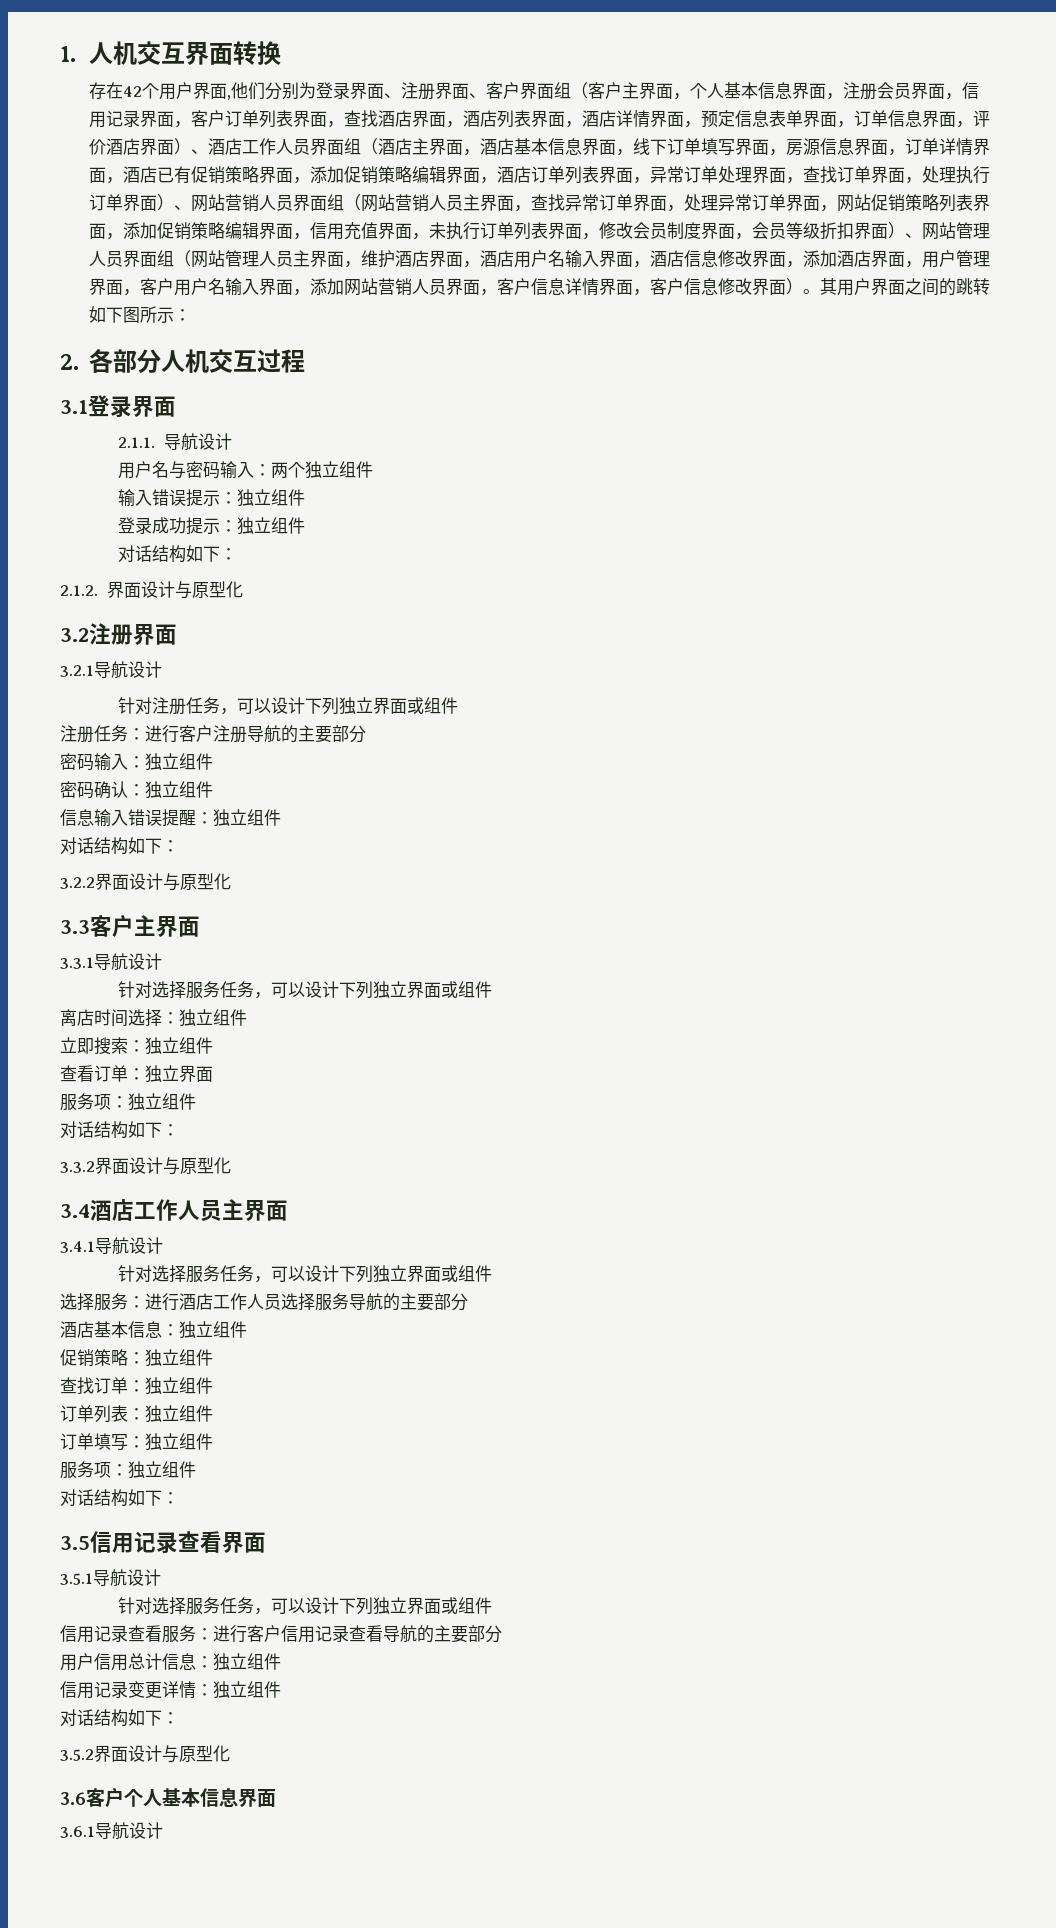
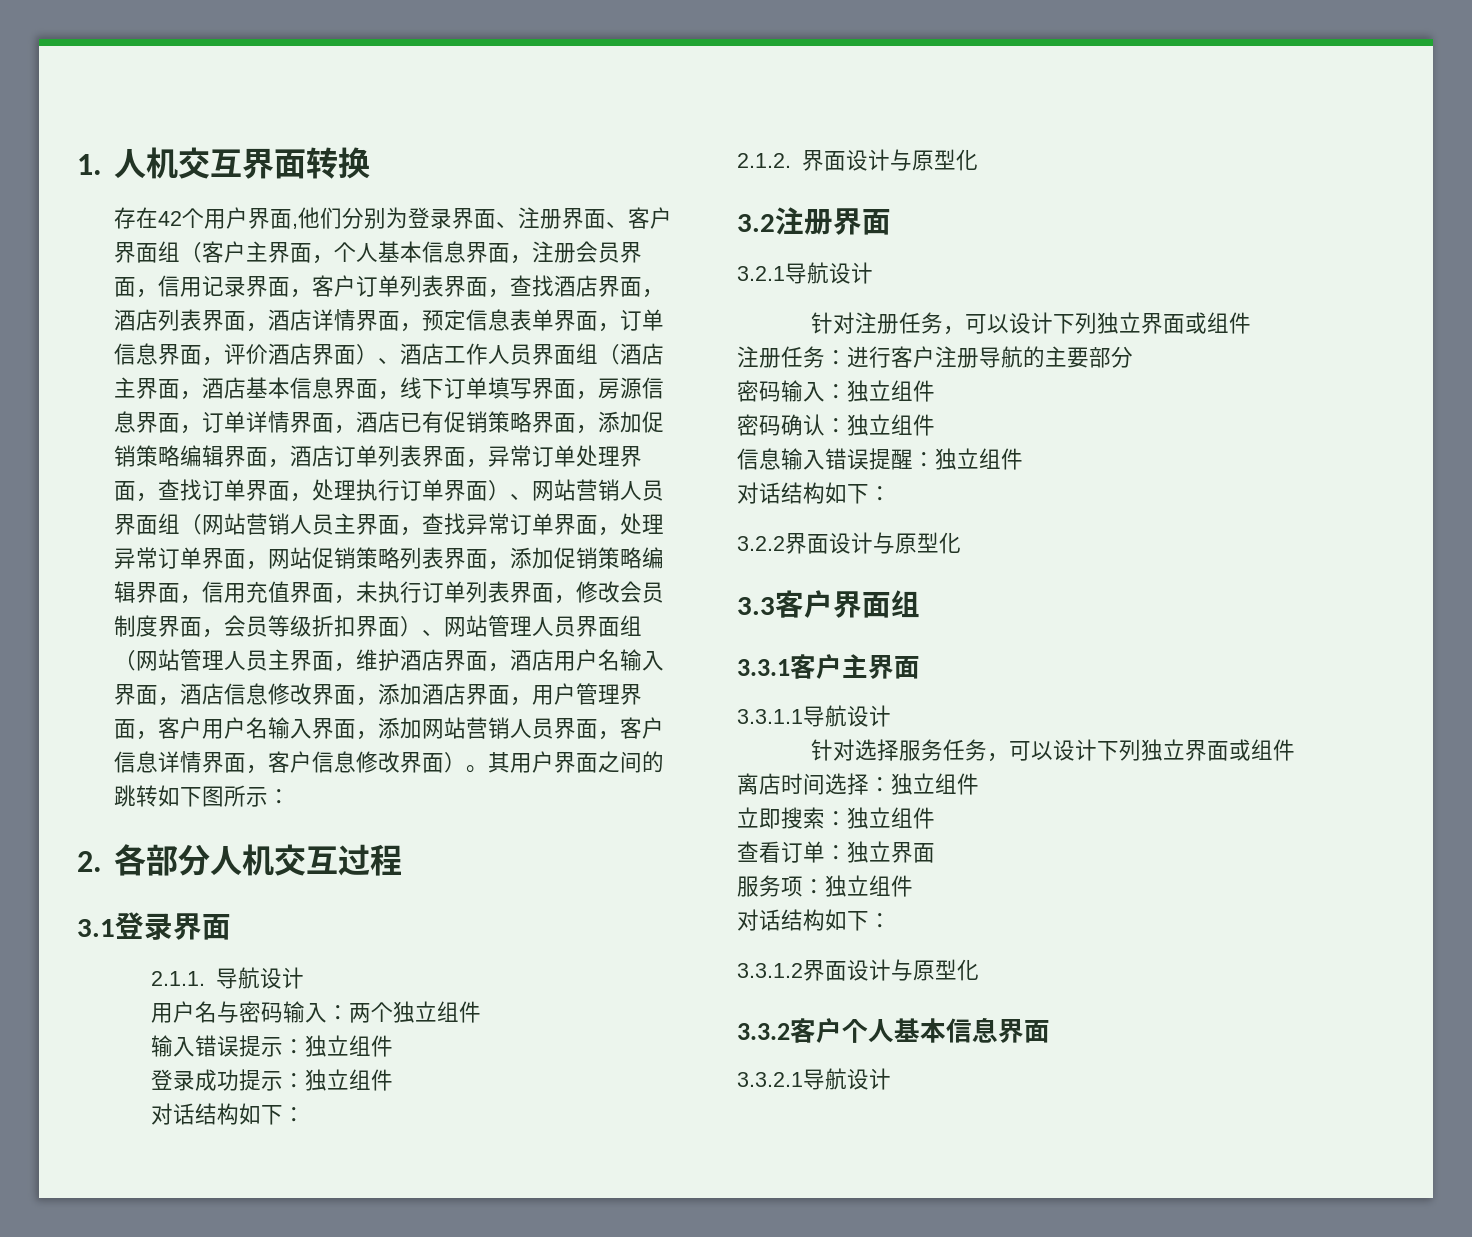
[134,915,200,937] [60,957,94,969] 主界面 // 3.3.1 -> [833,590,920,618] [737,654,920,679] [737,709,803,724] 界面组 // 3.3.1客户主界面 // 3.3.1.1
[60,1157,231,1175] [60,1199,288,1222] [60,1237,163,1254] [118,1265,493,1283] [60,1293,468,1311] [60,1321,247,1339] [60,1349,213,1367] [60,1377,213,1395] [60,1405,213,1423] [60,1433,213,1451] [60,1461,196,1479] [60,1489,179,1507] [60,1531,266,1554] [60,1569,161,1586] [118,1597,493,1615] [60,1625,502,1643] [60,1653,281,1671] [60,1681,281,1699] [60,1709,179,1727] [60,1745,230,1763] [60,1792,86,1805] 3.3.2界面设计与原型化 // 3.4酒店工作人员主界面 // 3.4.1导航设计 // 针对选择服务任务，可以设计下列独立界面或组件 // 选择服务：进行酒店工作人员选择服务导航的主要部分 // 酒店基本信息：独立组件 // 促销策略：独立组件 // 查找订单：独立组件 // 订单列表：独立组件 // 订单填写：独立组件 // 服务项：独立组件 // 对话结构如下： // 3.5信用记录查看界面 // 3.5.1导航设计 // 针对选择服务任务，可以设计下列独立界面或组件 // 信用记录查看服务：进行客户信用记录查看导航的主要部分 // 用户信用总计信息：独立组件 // 信用记录变更详情：独立组件 // 对话结构如下： // 3.5.2界面设计与原型化 // 3.6 -> [737,959,979,981] [737,1023,790,1040] 3.3.1.2界面设计与原型化 // 3.3.2
[60,1826,95,1838] 3.6.1 -> [737,1072,803,1087] 3.3.2.1

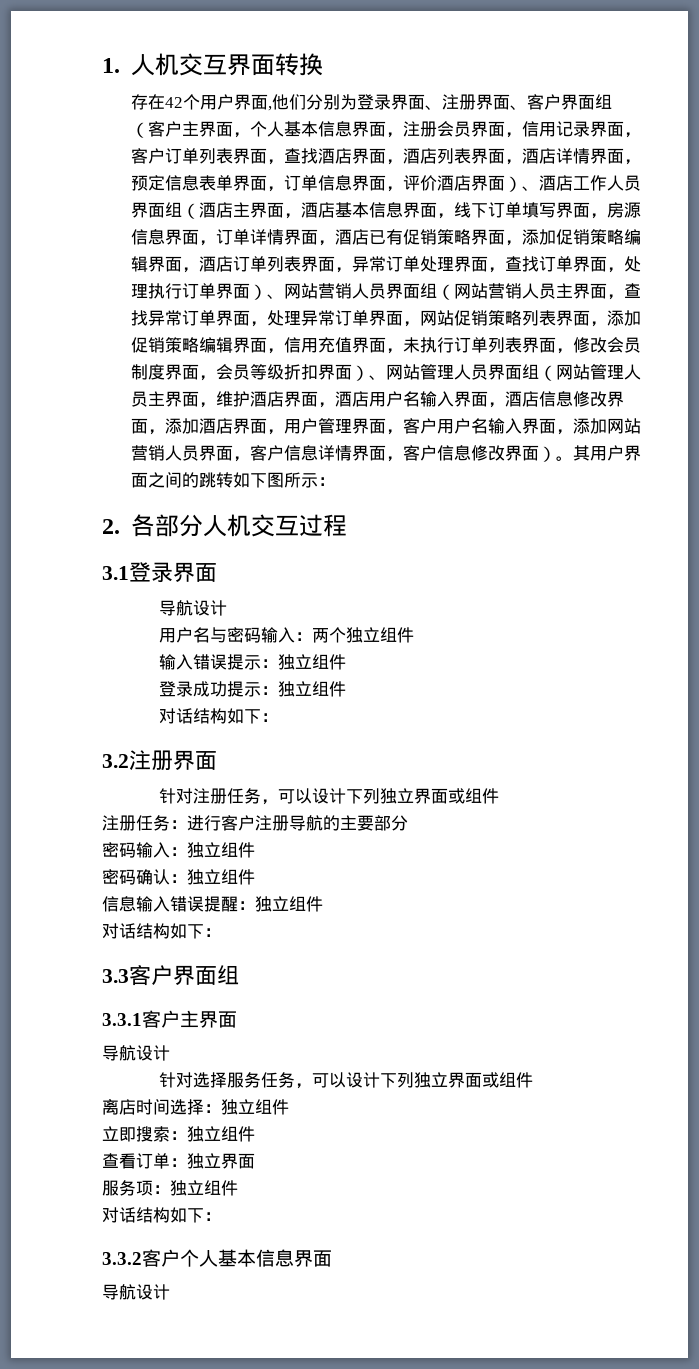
[150,971,205,986] 2.1.1. -> (217, 572) none
[737,149,978,171] // 2.1.2.界面设计与原型化 -> (279, 717) none
[737,262,873,284] // 3.2.1导航设计 -> (217, 760) none
[737,532,961,554] // 3.2.2界面设计与原型化 -> (221, 932) none
[737,709,803,724] 3.3.1.1 -> (237, 1019) none
[737,959,979,981] // 3.3.1.2界面设计与原型化 -> (221, 1216) none
[737,1072,803,1087] 3.3.2.1 -> (332, 1258) none

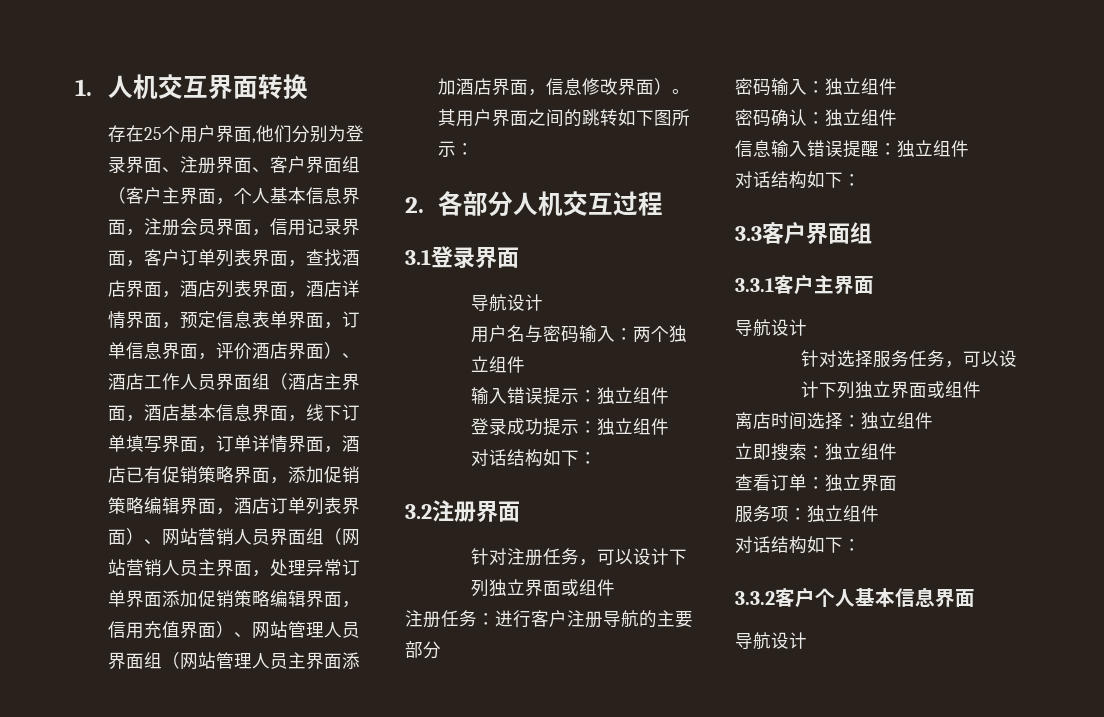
[164,97,183,108] 42 -> [144,127,163,140] 25
[606,202,641,218] [130,229,216,246] 房源信息界面， -> (217, 449) none
[334,256,641,273] [130,283,250,299] ，异常订单处理界面，查找订单界面，处理执行订单界面 -> (127, 537) none
[623,283,641,298] [130,310,607,327] 查找异常订单界面，处理异常订单界面，网站促销策略列表界面， -> [270,559,361,576] [108,590,163,607] 处理异常订单界面
[385,337,641,354] [130,364,352,381] ，未执行订单列表界面，修改会员制度界面，会员等级折扣界面 -> (217, 630) none
[198,391,624,408] [130,418,641,435] [130,445,437,462] ，维护酒店界面，酒店用户名输入界面，酒店信息修改界面，添加酒店界面，用户管理界面，客户用户名输入界面，添加网站营销人员界面，客户信息详情界面，客户 -> [342,652,361,669] [438,78,547,96] 添加酒店界面，

